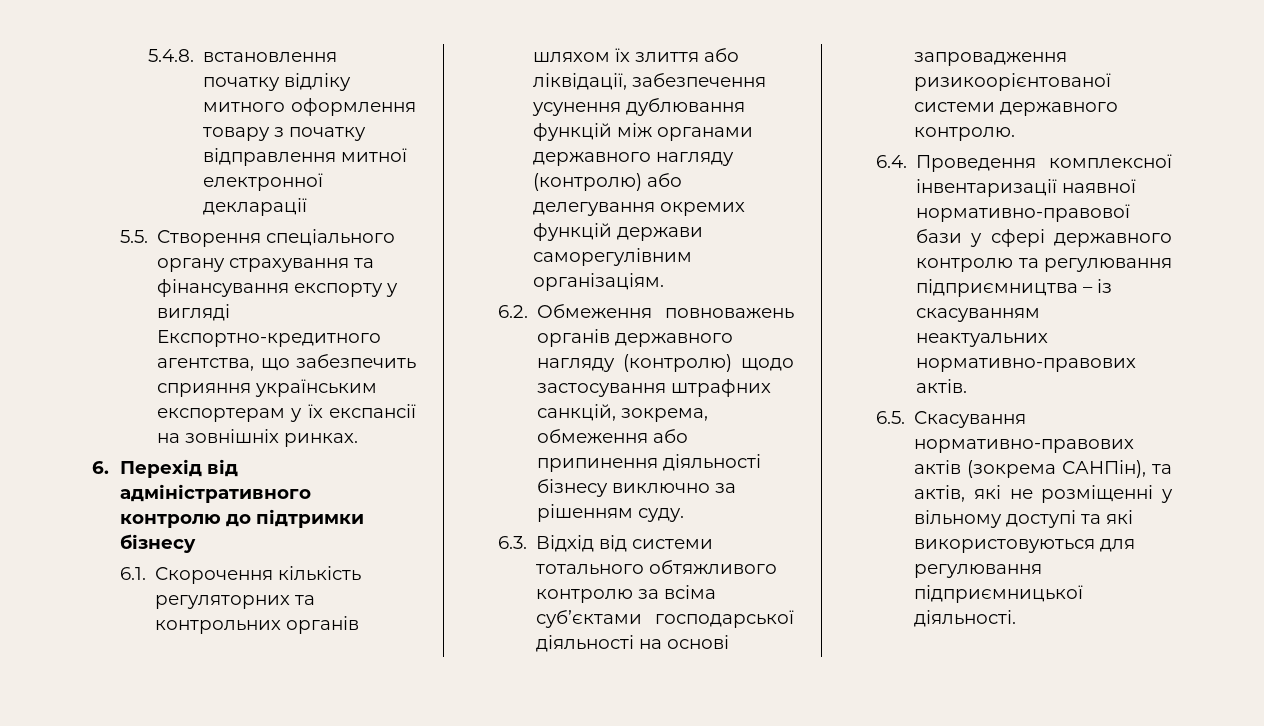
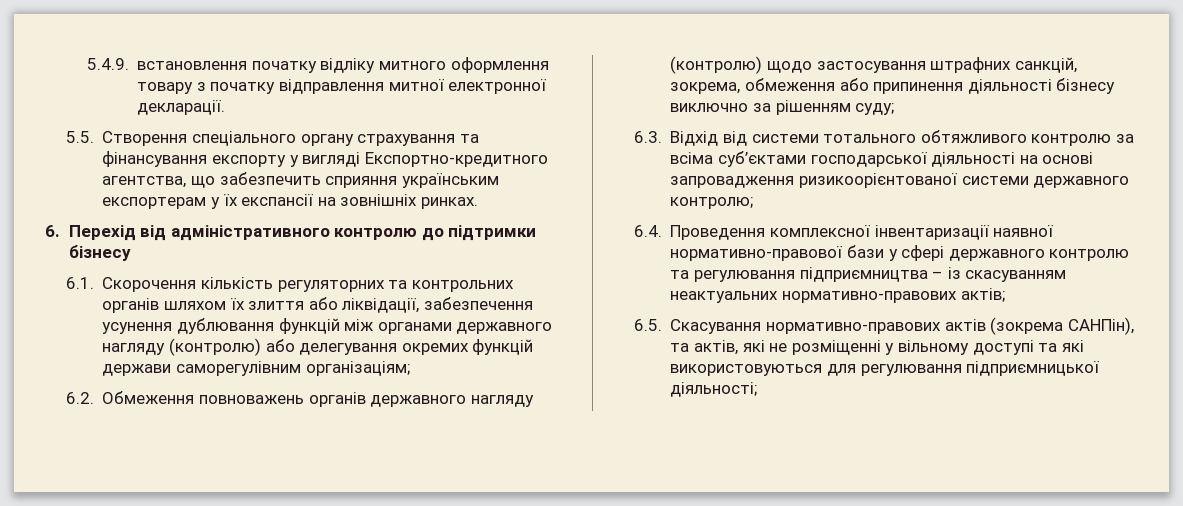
[147,49,194,62] 5.4.8. -> [86,58,129,70] 5.4.9.
[203,198,308,216] декларації -> [137,100,226,115] декларації.
[533,273,665,291] організаціям. -> [305,361,410,376] організаціям;
[638,508,685,522] суду. -> [855,103,895,115] суду;
[914,127,1016,141] контролю. -> [670,197,754,209] контролю;
[916,379,968,393] актів. -> [960,288,1005,302] актів;
[914,610,1017,627] діяльності. -> [670,382,758,397] діяльності;

